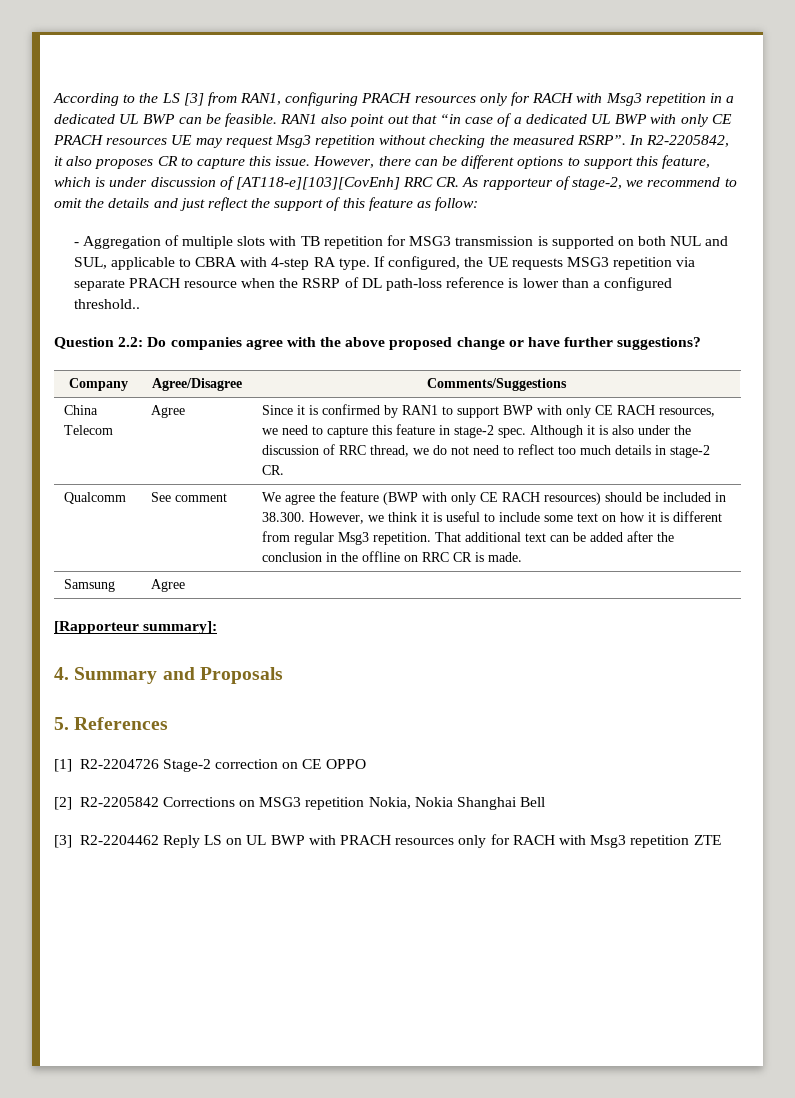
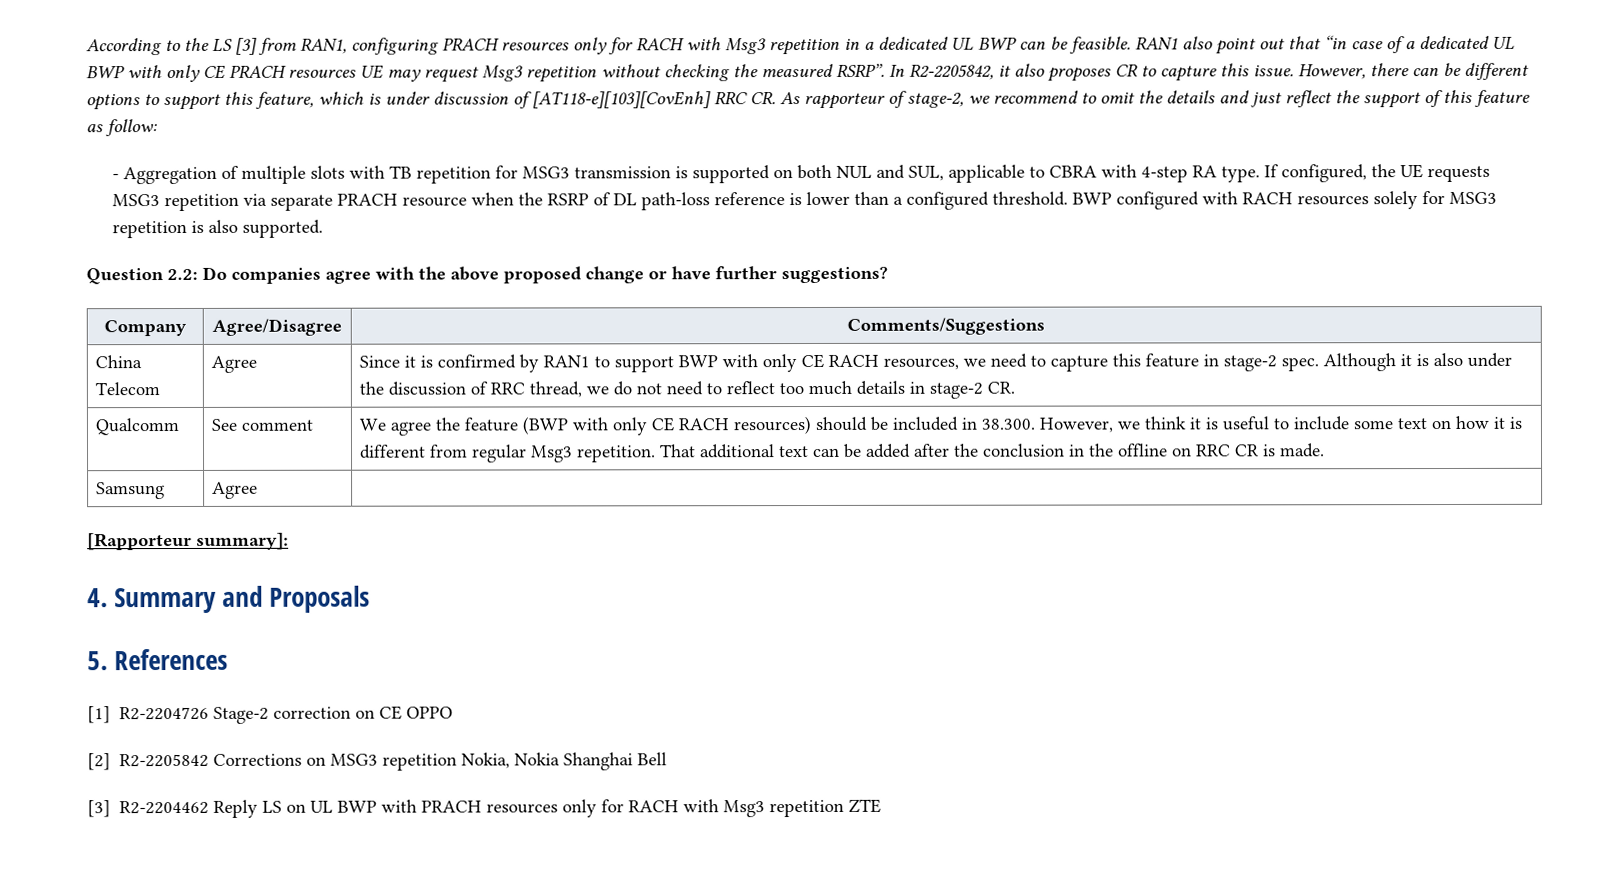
[73,299,140,309] threshold.. -> [992,191,1498,210] [112,219,324,239] threshold. BWP configured with RACH resources solely for MSG3 repetition is also supported.

